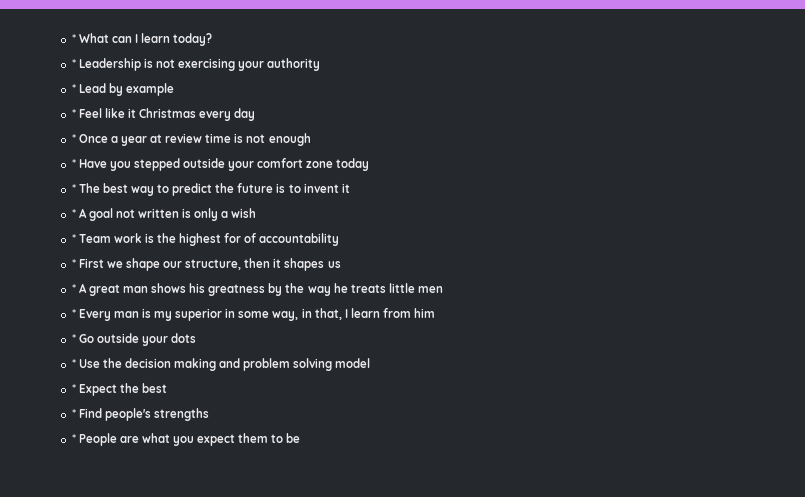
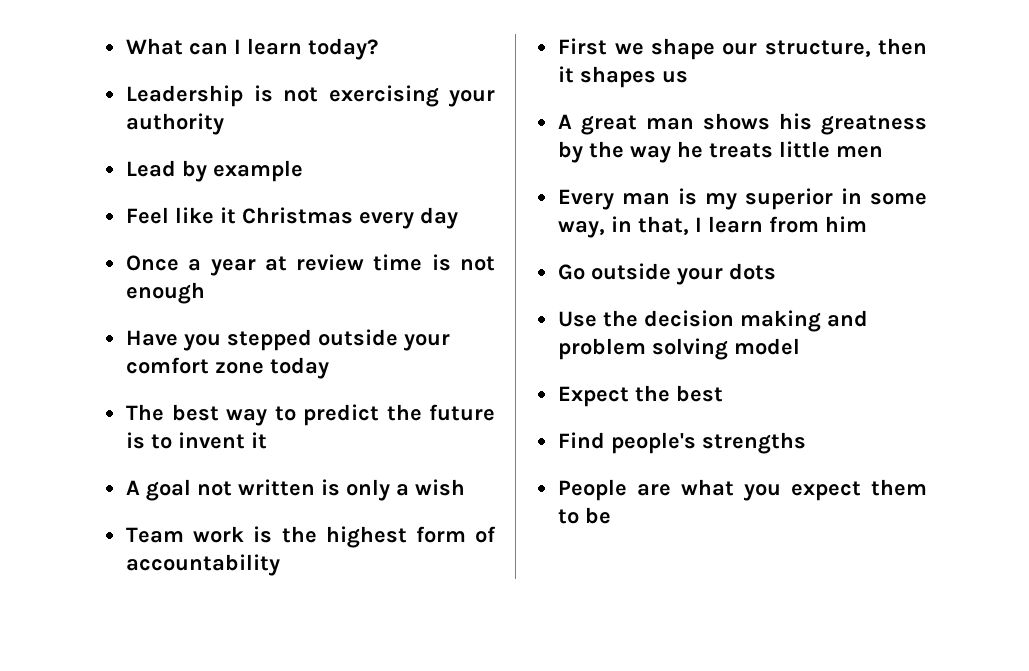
[71,34,76,43] * -> (126, 46) none
[71,59,76,68] * -> (378, 49) none
[71,84,76,93] * -> (225, 124) none
[71,109,76,118] * -> (304, 171) none
[71,134,76,143] * -> (458, 218) none
[71,159,76,168] * -> (206, 293) none
[71,184,76,193] * -> (330, 368) none
[71,209,76,218] * -> (268, 440) none
[71,234,76,243] * -> (465, 487) none
[224,233,242,243] for -> [415,526,466,543] form
[71,259,76,268] * -> (281, 565) none
[71,284,76,293] * -> (689, 77) none
[71,309,76,318] * -> (883, 152) none
[71,334,76,343] * -> (867, 224) none
[71,359,76,368] * -> (777, 271) none
[71,384,76,393] * -> (801, 346) none
[71,409,76,418] * -> (724, 393) none
[71,434,76,443] * -> (807, 443) none

